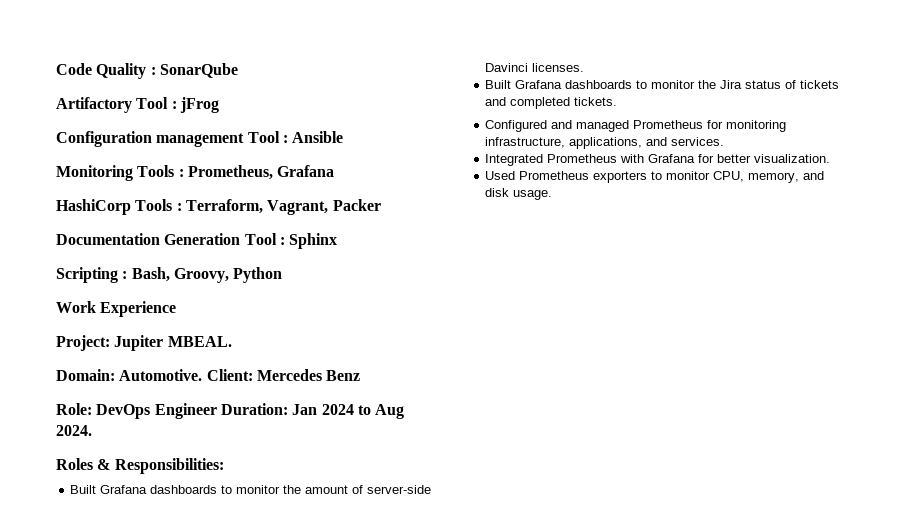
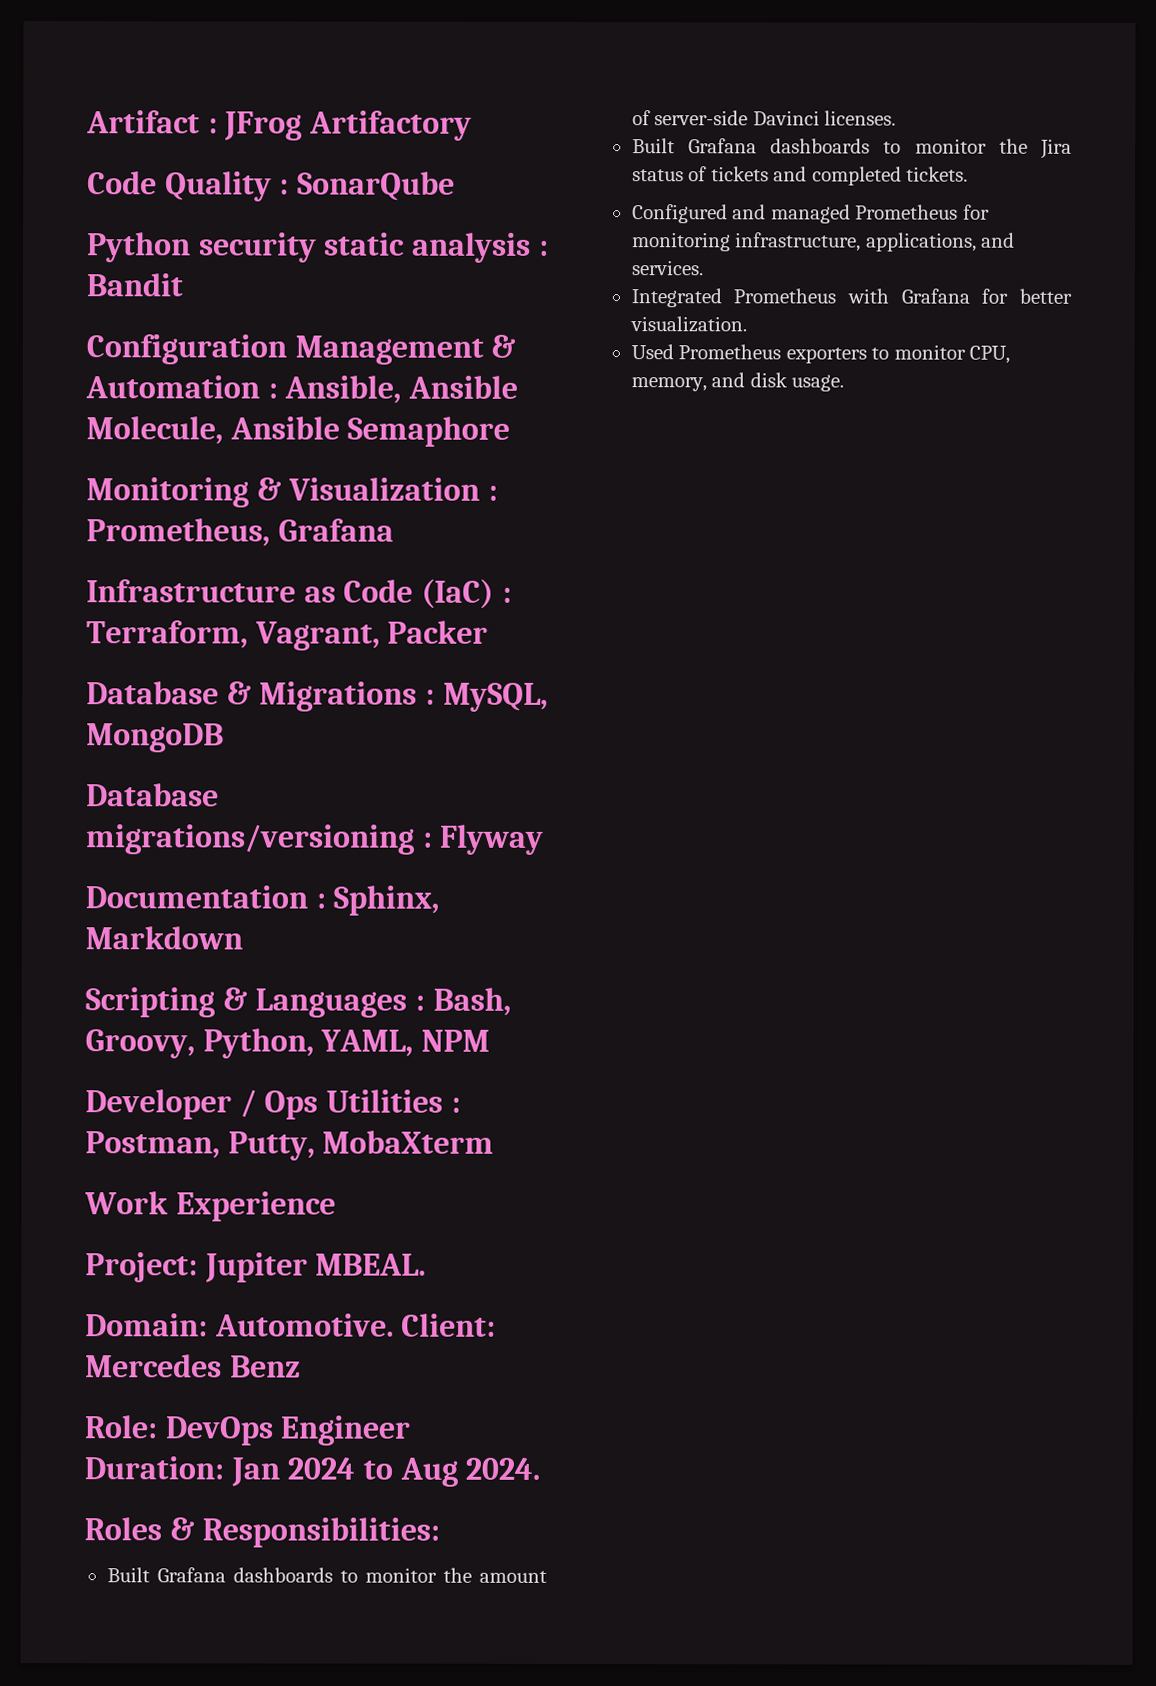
(56, 69) none -> [86,110,472,141] Artifact : JFrog Artifactory //
[56,97,219,113] [56,131,344,147] Artifactory Tool : jFrog // Configuration management Tool : Ansible -> [87,232,549,263] [86,273,183,297] [86,334,517,365] [85,375,518,404] [86,416,511,447] Python security static analysis : Bandit // Configuration Management & Automation : Ansible, Ansible Molecule, Ansible Semaphore
[137,165,175,177] Tools -> [256,477,481,501] & Visualization
[56,199,173,215] HashiCorp Tools -> [86,578,494,609] Infrastructure as Code (IaC)
[56,233,338,249] Documentation Generation Tool : Sphinx -> [86,681,548,712] [86,723,224,753] [86,783,219,807] [85,824,545,855] [85,885,440,916] [85,926,243,950] Database & Migrations : MySQL, MongoDB // Database migrations/versioning : Flyway // Documentation : Sphinx, Markdown
(118, 275) none -> [222,987,408,1018] & Languages
[233,267,283,283] Python -> [202,1028,490,1059] [85,1089,461,1120] [85,1130,495,1161] Python, YAML, NPM // Developer / Ops Utilities : Postman, Putty, MobaXterm

